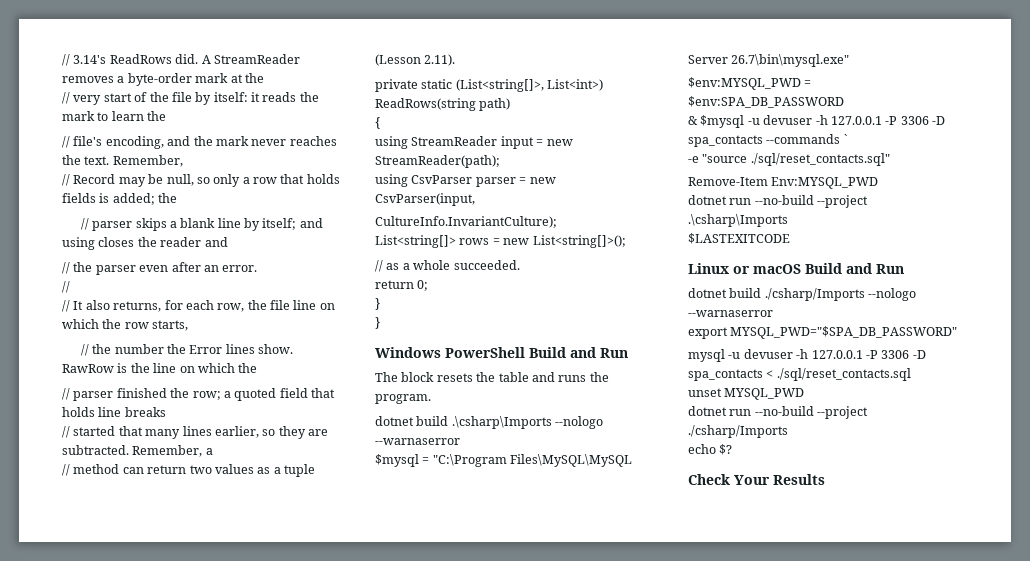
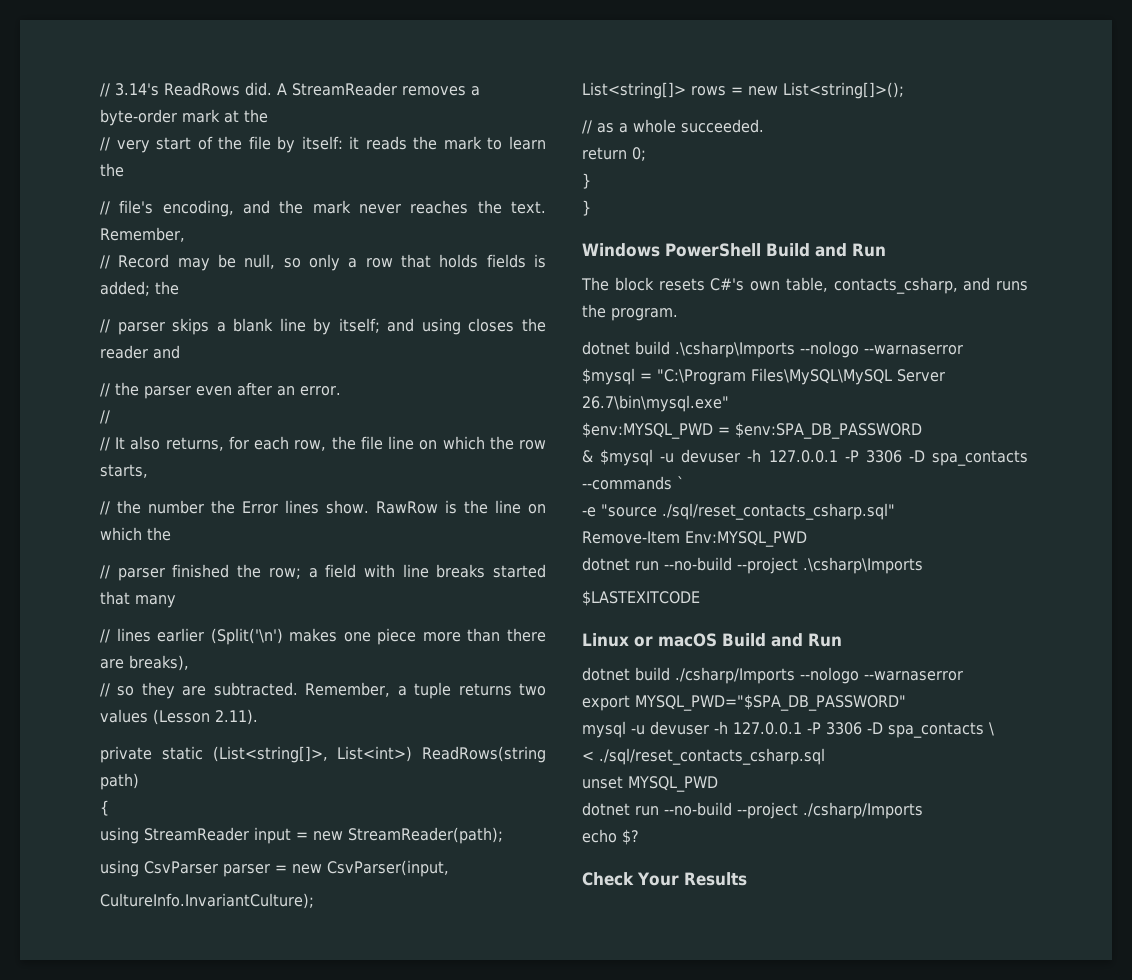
[234,388,335,401] [62,407,95,417] quoted field that holds -> [325,564,395,578] field with
[62,426,70,438] // // -> (486, 571) none
[182,426,259,438] lines earlier, -> [100,628,546,645] [100,655,189,671] [100,683,110,697] // // lines earlier (Split('\n') makes one piece more than there are breaks), // //
[62,464,315,477] // // method can return two values as a tuple -> [414,682,546,699] [100,709,148,723] tuple returns two values
[476,372,529,382] the table -> [710,277,958,294] C#'s own table, contacts_csharp,
[750,153,890,166] ./sql/reset_contacts.sql" -> [662,503,895,520] ./sql/reset_contacts_csharp.sql"
[766,368,911,381] < ./sql/reset_contacts.sql -> [989,722,994,736] [582,748,825,765] \ // < ./sql/reset_contacts_csharp.sql

